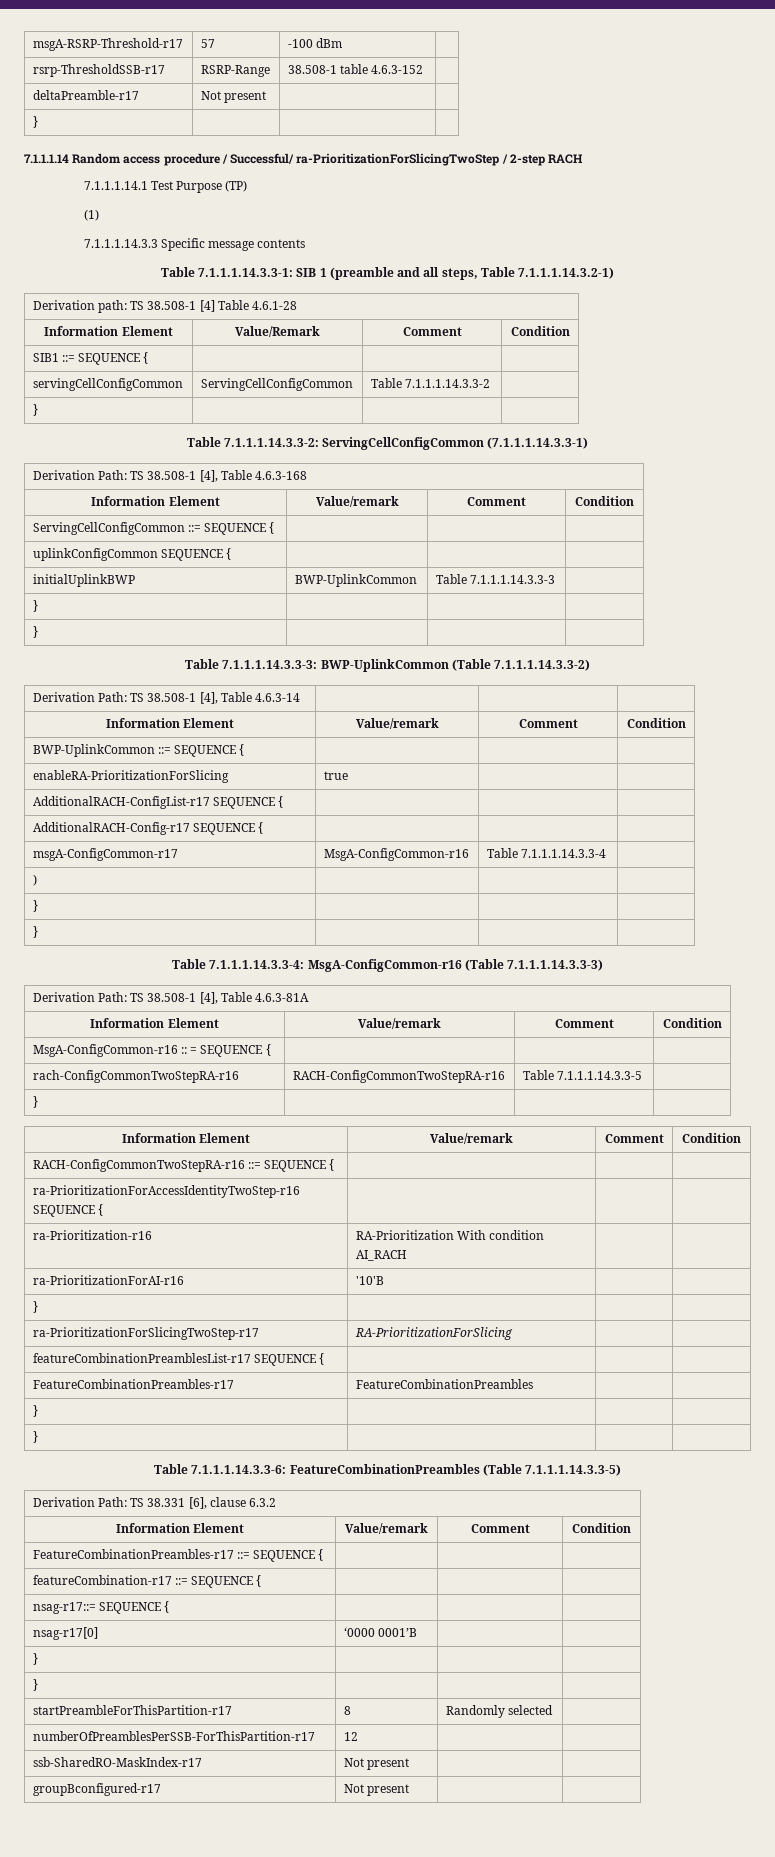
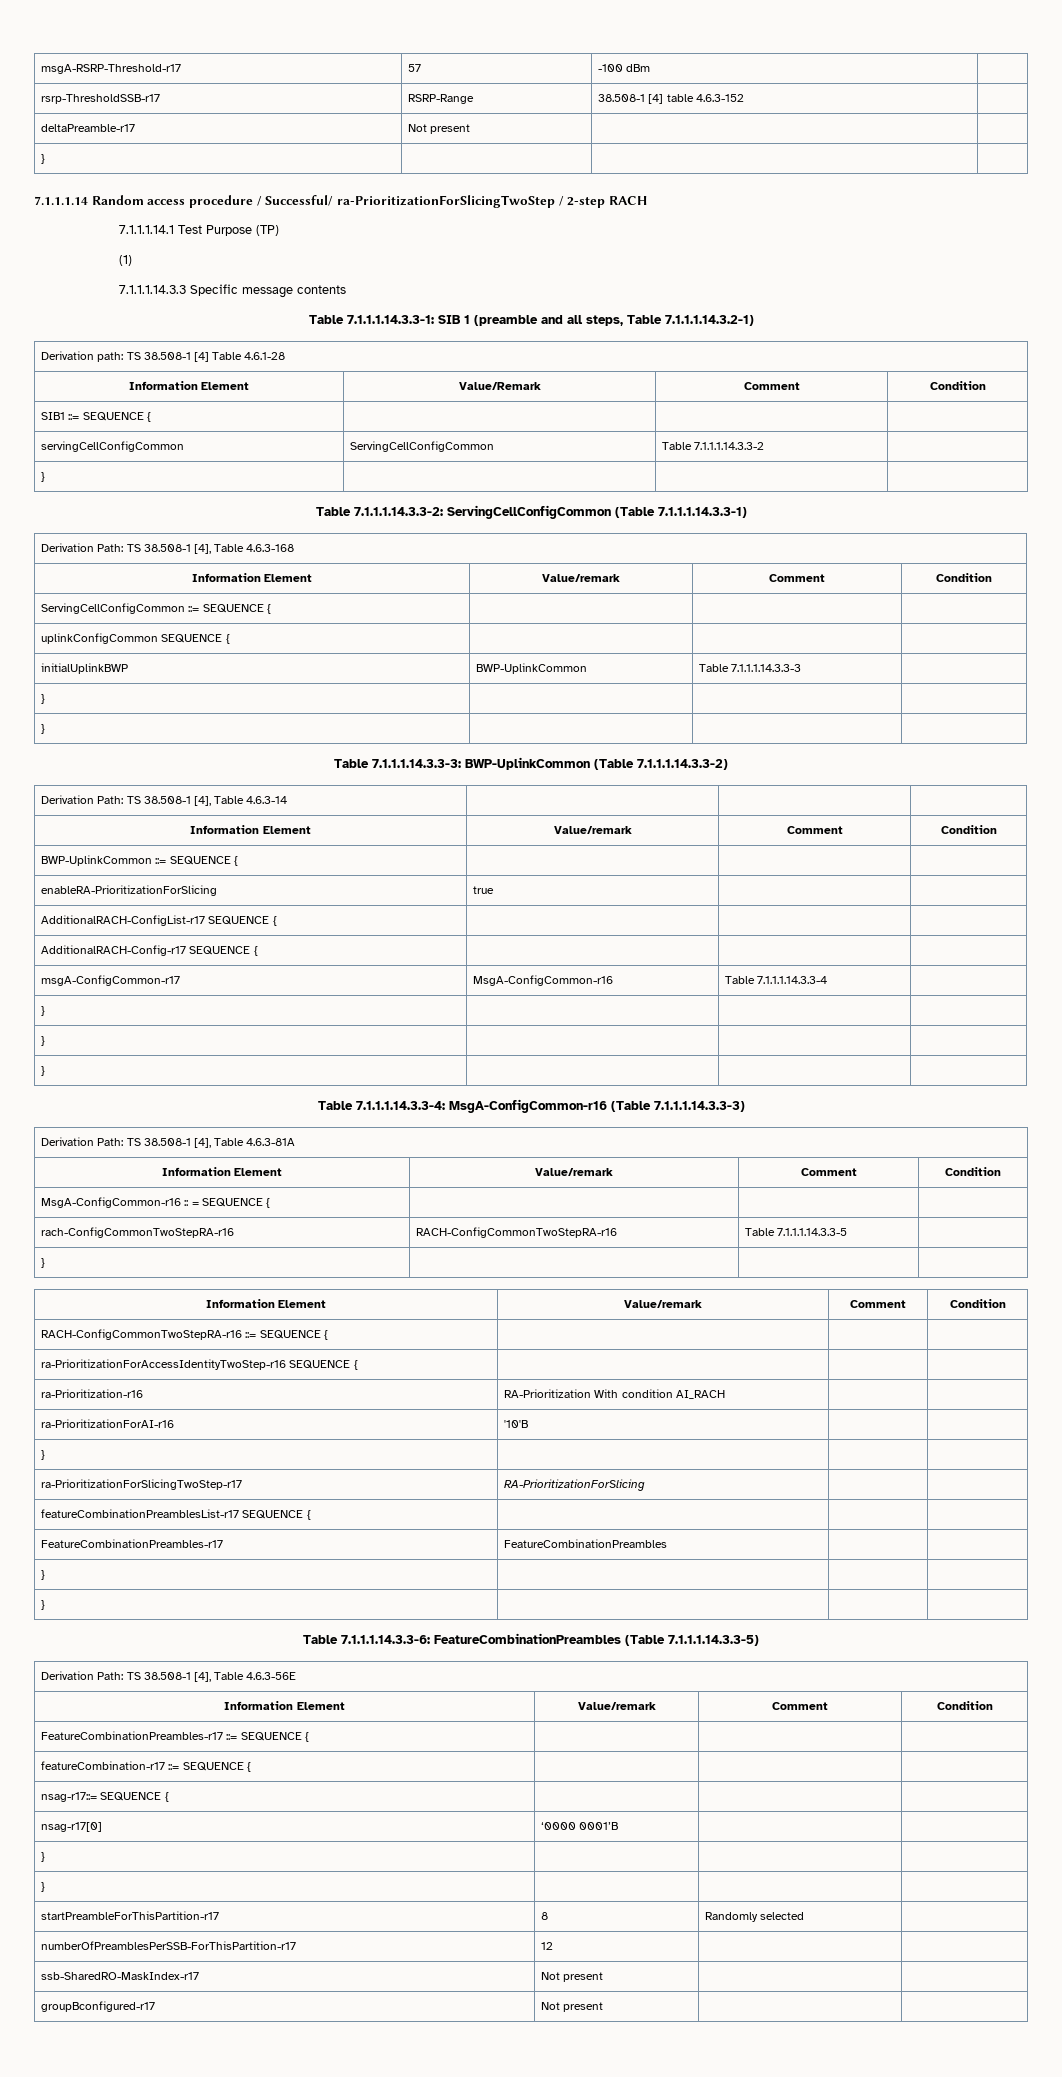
(337, 69) none -> [648,94,664,104] [4]
[487,437,589,449] (7.1.1.1.14.3.3-1) -> [614,507,747,518] (Table 7.1.1.1.14.3.3-1)
[32,874,37,886] ) -> [41,1006,46,1016] }
[147,1497,277,1509] 38.331 [6], clause 6.3.2 -> [143,1672,296,1682] 38.508-1 [4], Table 4.6.3-56E

